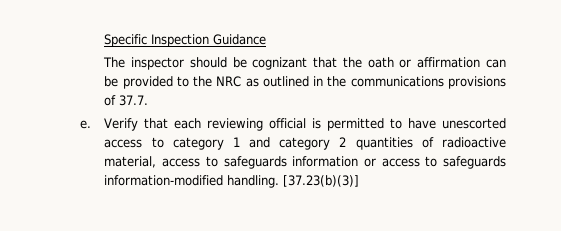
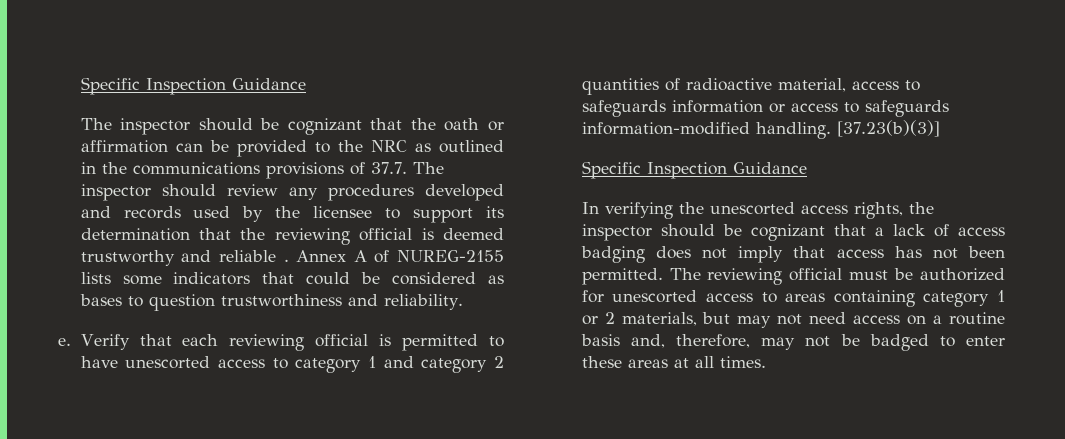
(149, 100) none -> [412,162,444,174] [80,184,504,201] [80,206,505,223] [80,228,504,245] [80,250,504,266] [80,272,504,285] [79,294,463,311] The inspector should review any procedures developed and records used by the licensee to support its determination that the reviewing official is deemed trustworthy and reliable . Annex A of NUREG-2155 lists some indicators that could be considered as bases to question trustworthiness and reliability.
(360, 181) none -> [581,161,807,179] [581,202,934,219] [581,224,1005,241] [580,246,1005,263] [581,268,1005,285] [581,290,1005,307] [581,312,1005,328] [580,334,1005,351] [581,356,766,368] // Specific Inspection Guidance // In verifying the unescorted access rights, the inspector should be cognizant that a lack of access badging does not imply that access has not been permitted. The reviewing official must be authorized for unescorted access to areas containing category 1 or 2 materials, but may not need access on a routine basis and, therefore, may not be badged to enter these areas at all times.

